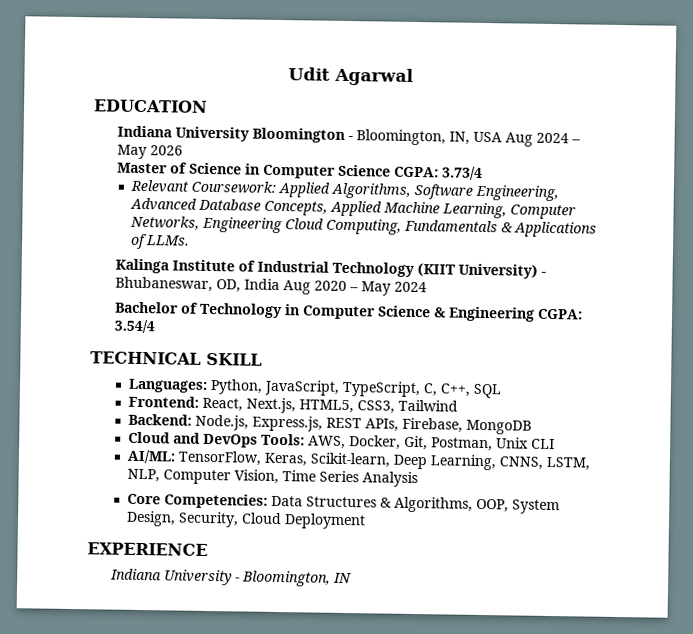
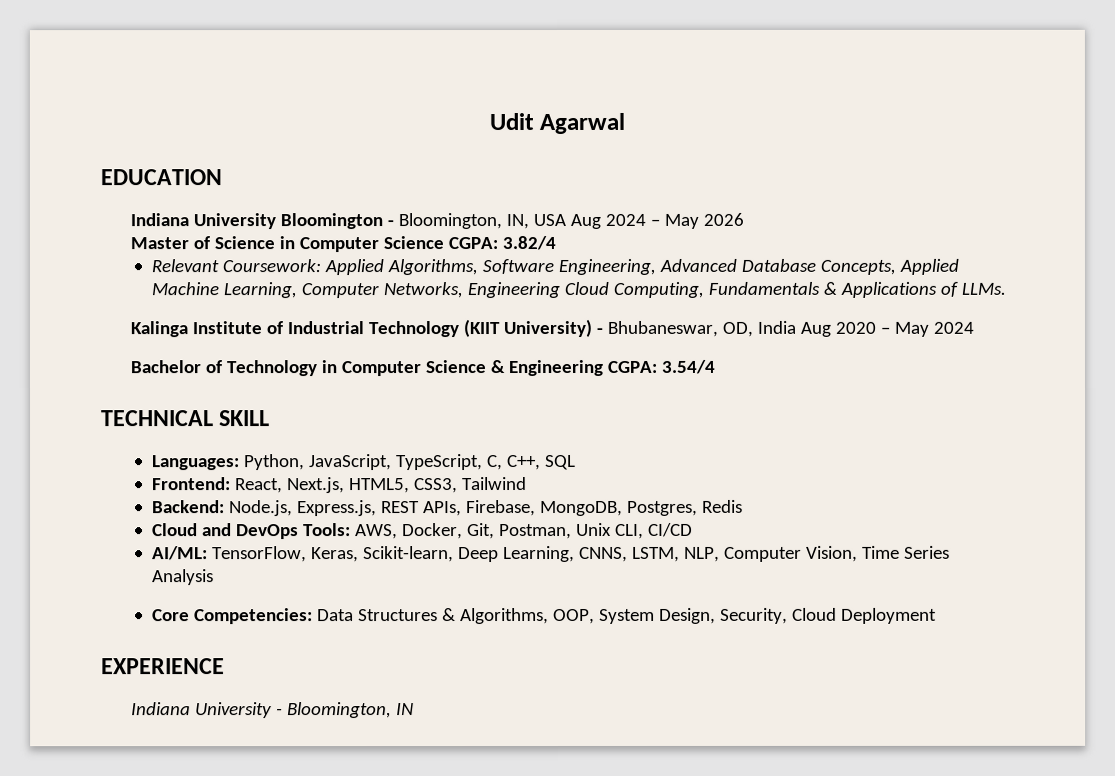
[441,166,483,180] 3.73/4 -> [502,236,557,251] 3.82/4
[465,419,532,435] MongoDB -> [539,499,743,517] MongoDB, Postgres, Redis
[530,438,555,450] CLI -> [614,522,693,539] CLI, CI/CD

